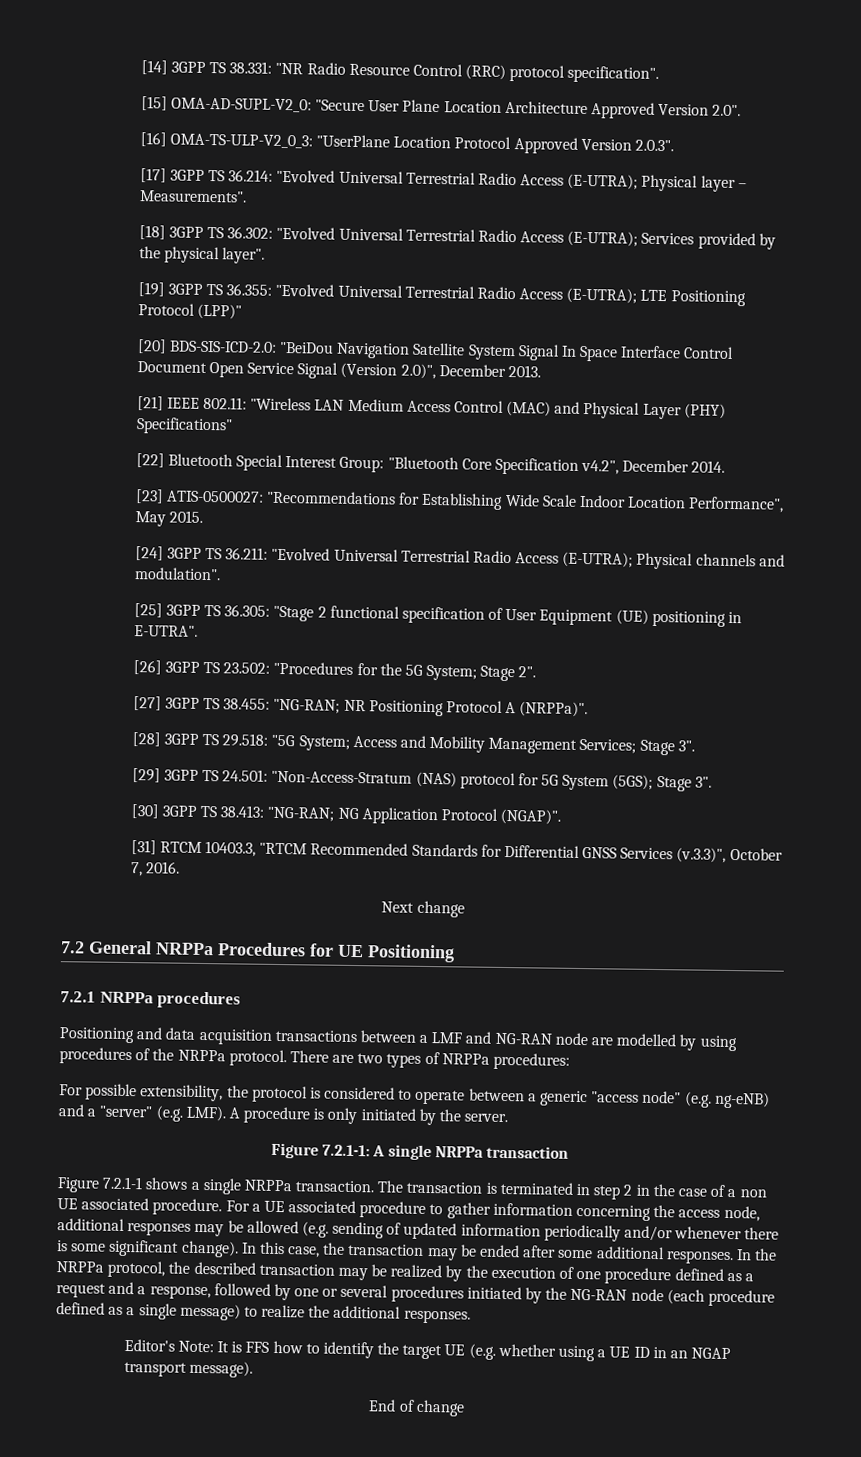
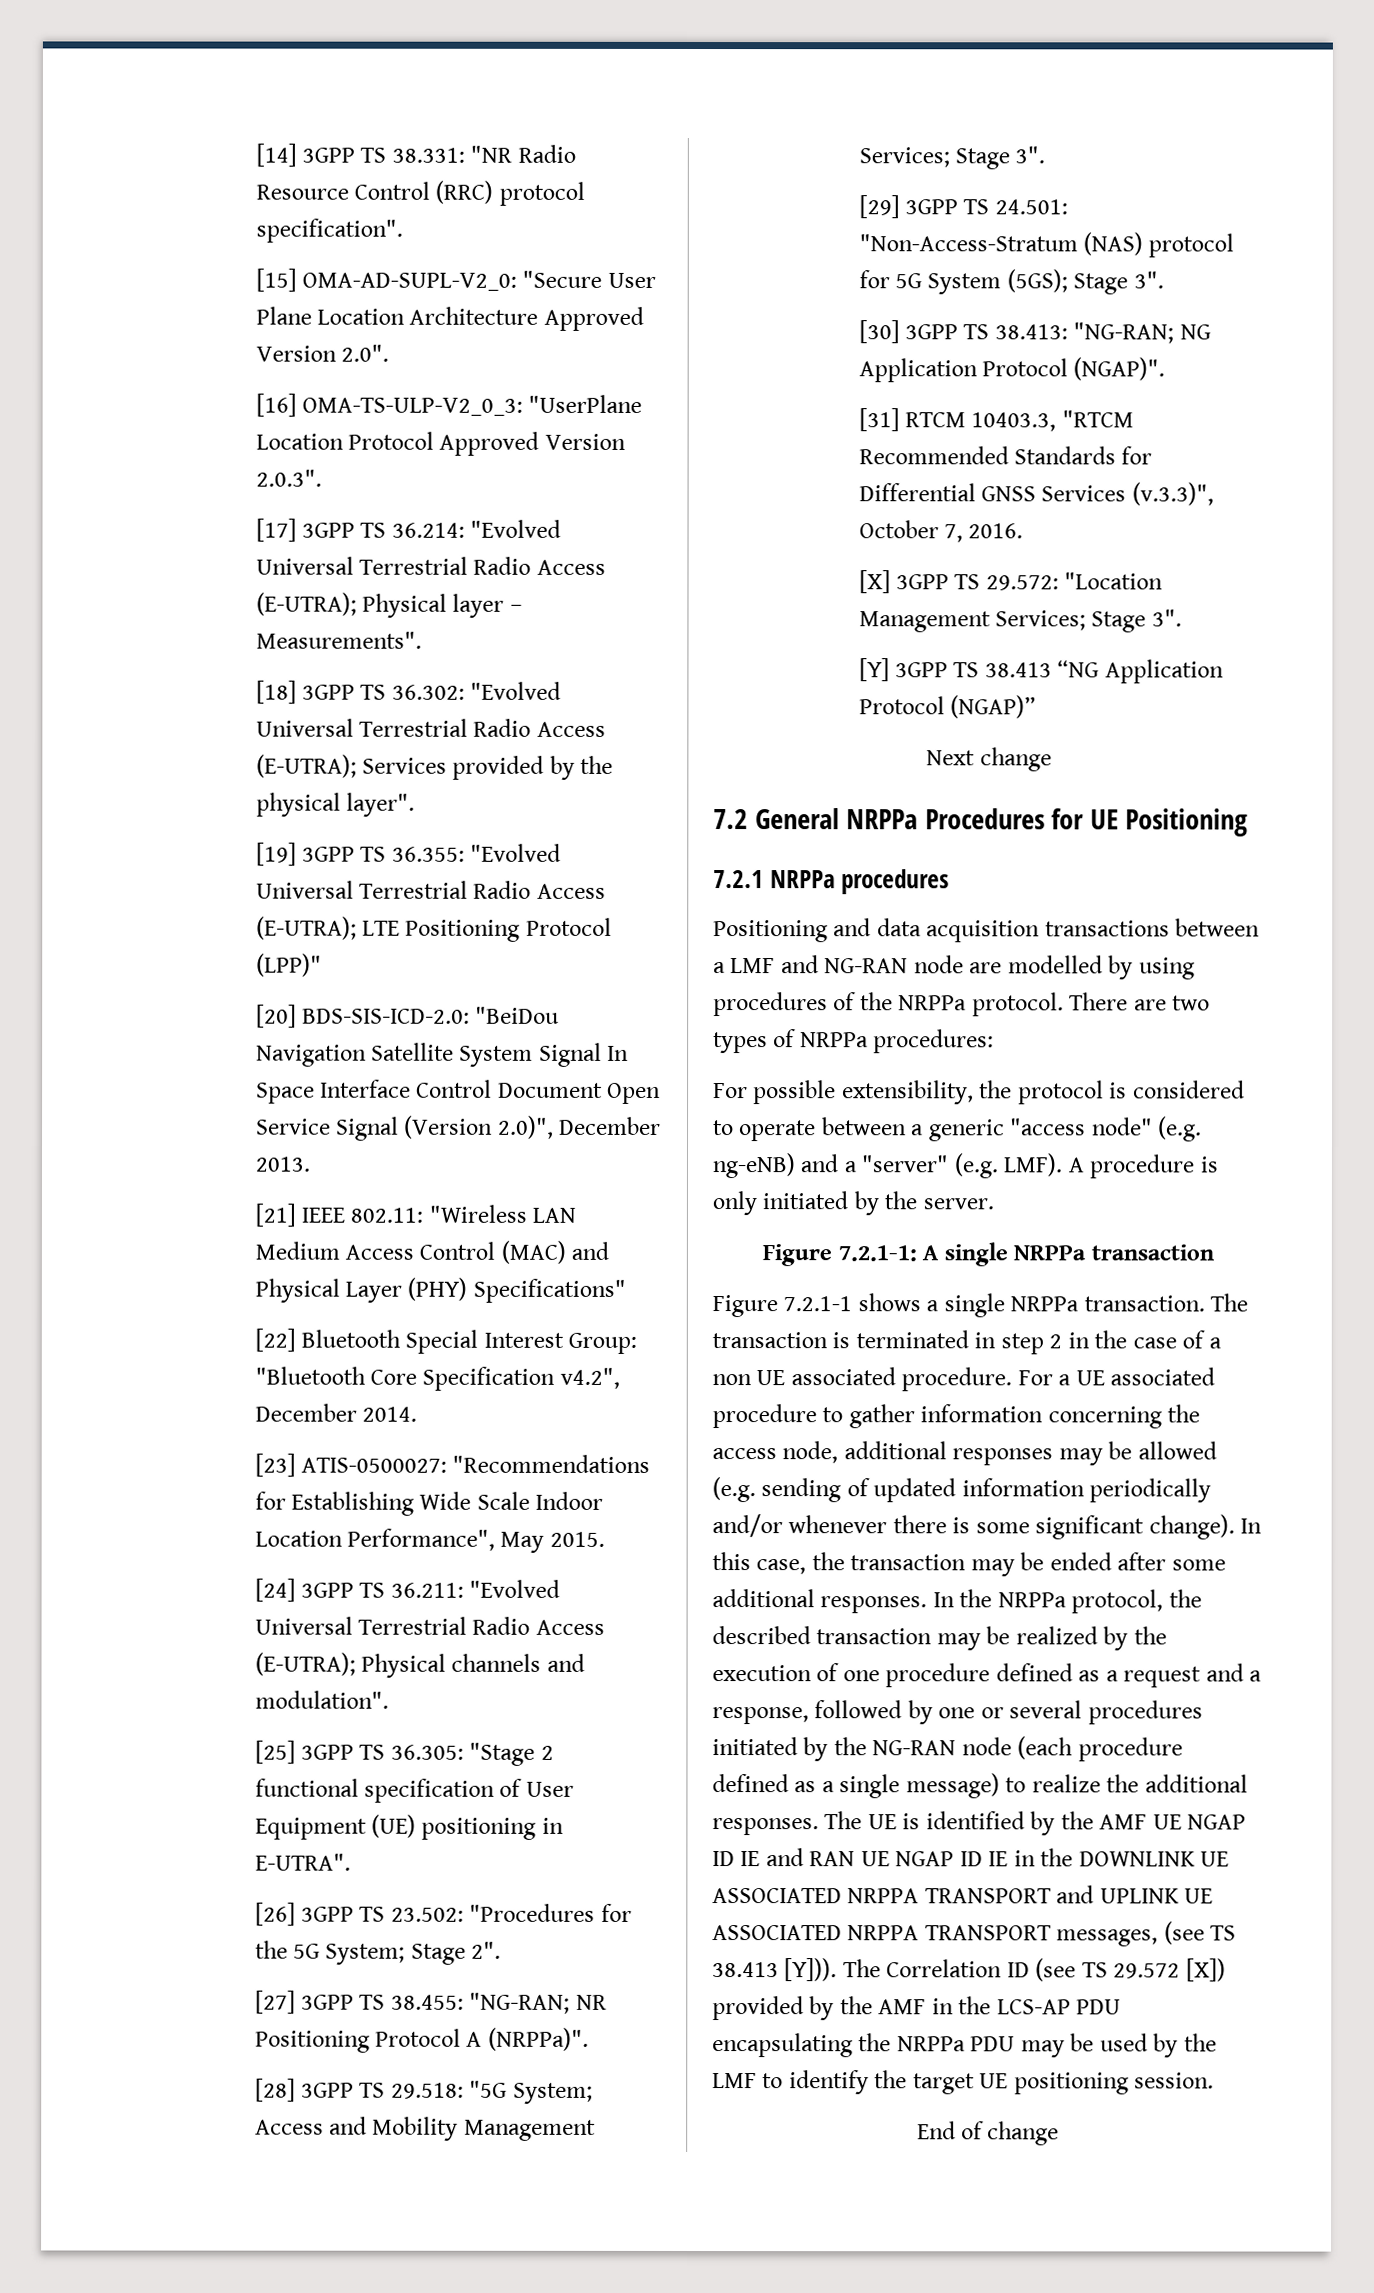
(180, 867) none -> [858,570,1164,594] [858,609,1182,633] [858,658,1224,684] [858,695,1037,719] // [X] 3GPP TS 29.572: "Location Management Services; Stage 3". // [Y] 3GPP TS 38.413 “NG Application Protocol (NGAP)”
[123,1338,303,1354] // Editor's Note: It is FFS how -> [824,1811,1247,1836] [712,1848,1230,1867] [712,1885,1214,1904] [712,1921,1237,1947] [712,1958,1226,1982] [712,1996,1122,2021] [712,2033,1217,2058] [712,2073,757,2089] The UE is identified by the AMF UE NGAP ID IE and RAN UE NGAP ID IE in the DOWNLINK UE ASSOCIATED NRPPA TRANSPORT and UPLINK UE ASSOCIATED NRPPA TRANSPORT messages, (see TS 38.413 [Y])). The Correlation ID (see TS 29.572 [X]) provided by the AMF in the LCS-AP PDU encapsulating the NRPPa PDU may be used by the LMF
[468,1343,732,1362] [123,1360,253,1378] (e.g. whether using a UE ID in an NGAP transport message). -> [1013,2072,1215,2095] positioning session.

